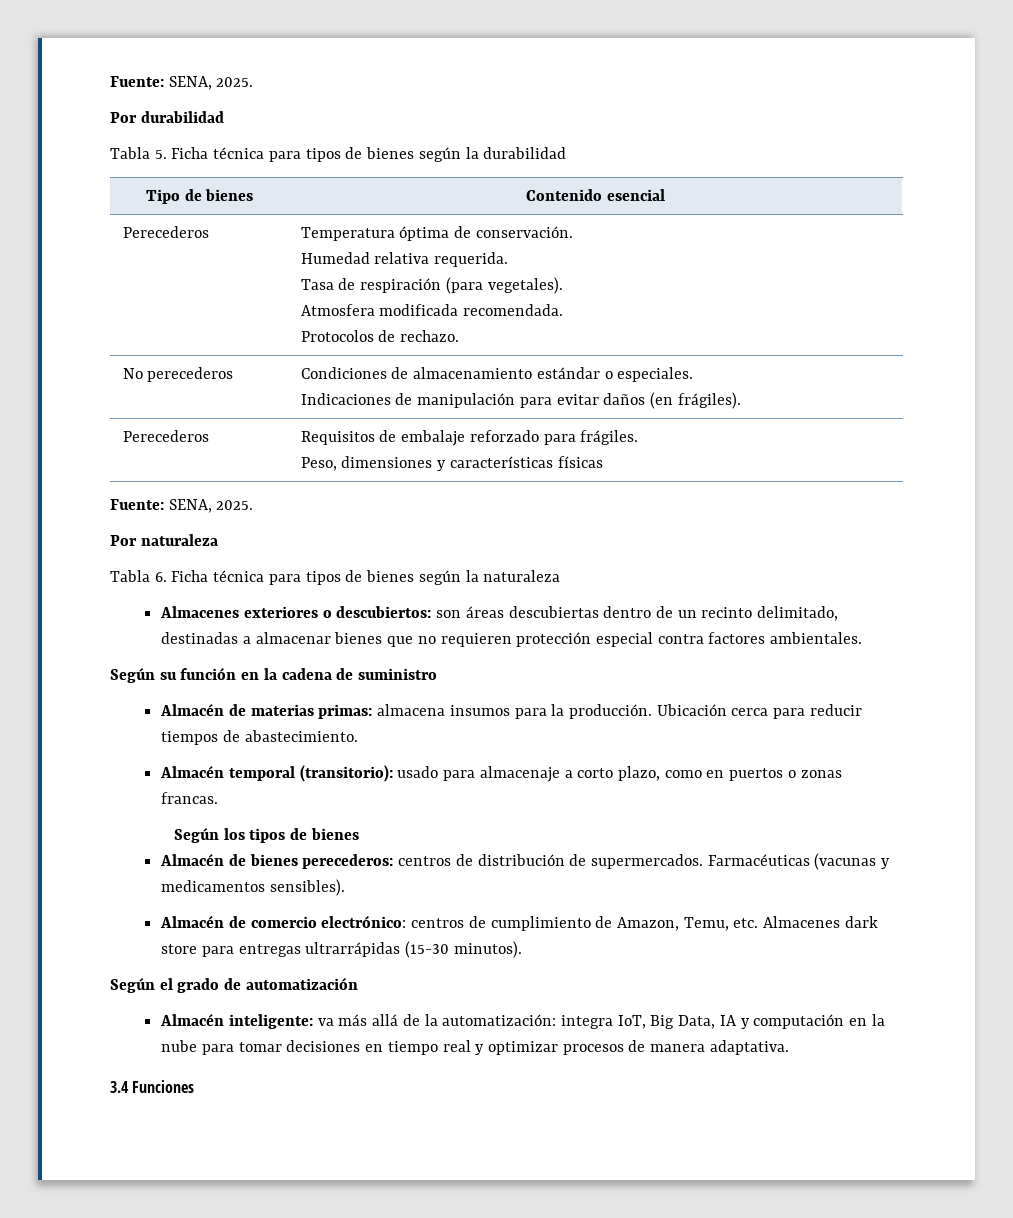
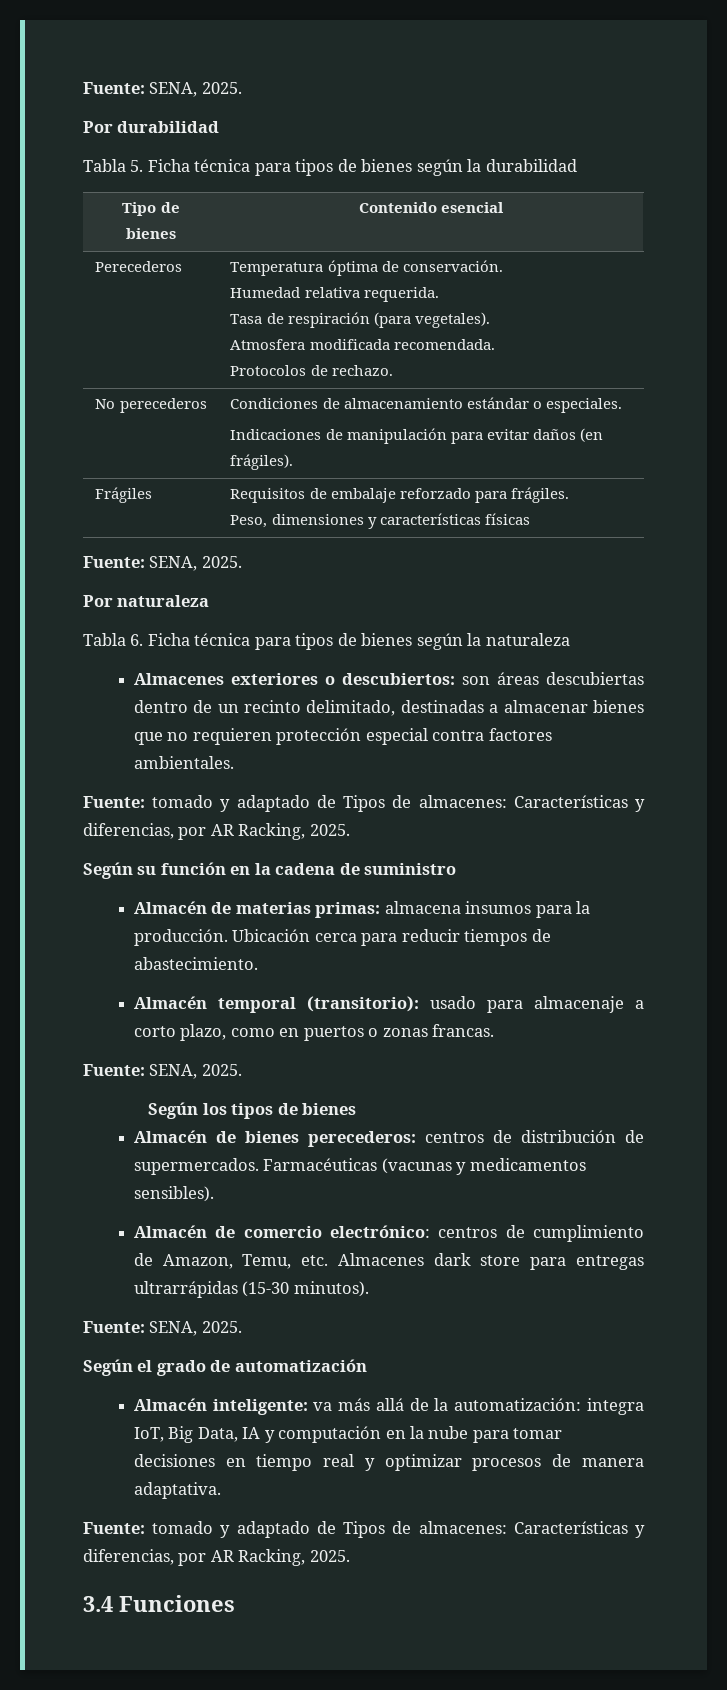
[122,430,209,442] Perecederos -> [95,487,153,503] Frágiles
(863, 638) none -> [83,795,645,812] [83,823,350,840] // Fuente: tomado y adaptado de Tipos de almacenes: Características y diferencias, por AR Racking, 2025.
(219, 798) none -> [83,1064,242,1079] // Fuente: SENA, 2025.
(522, 949) none -> [83,1321,242,1336] // Fuente: SENA, 2025.
(789, 1047) none -> [83,1521,645,1538] [83,1549,350,1566] // Fuente: tomado y adaptado de Tipos de almacenes: Características y diferencias, por AR Racking, 2025.

